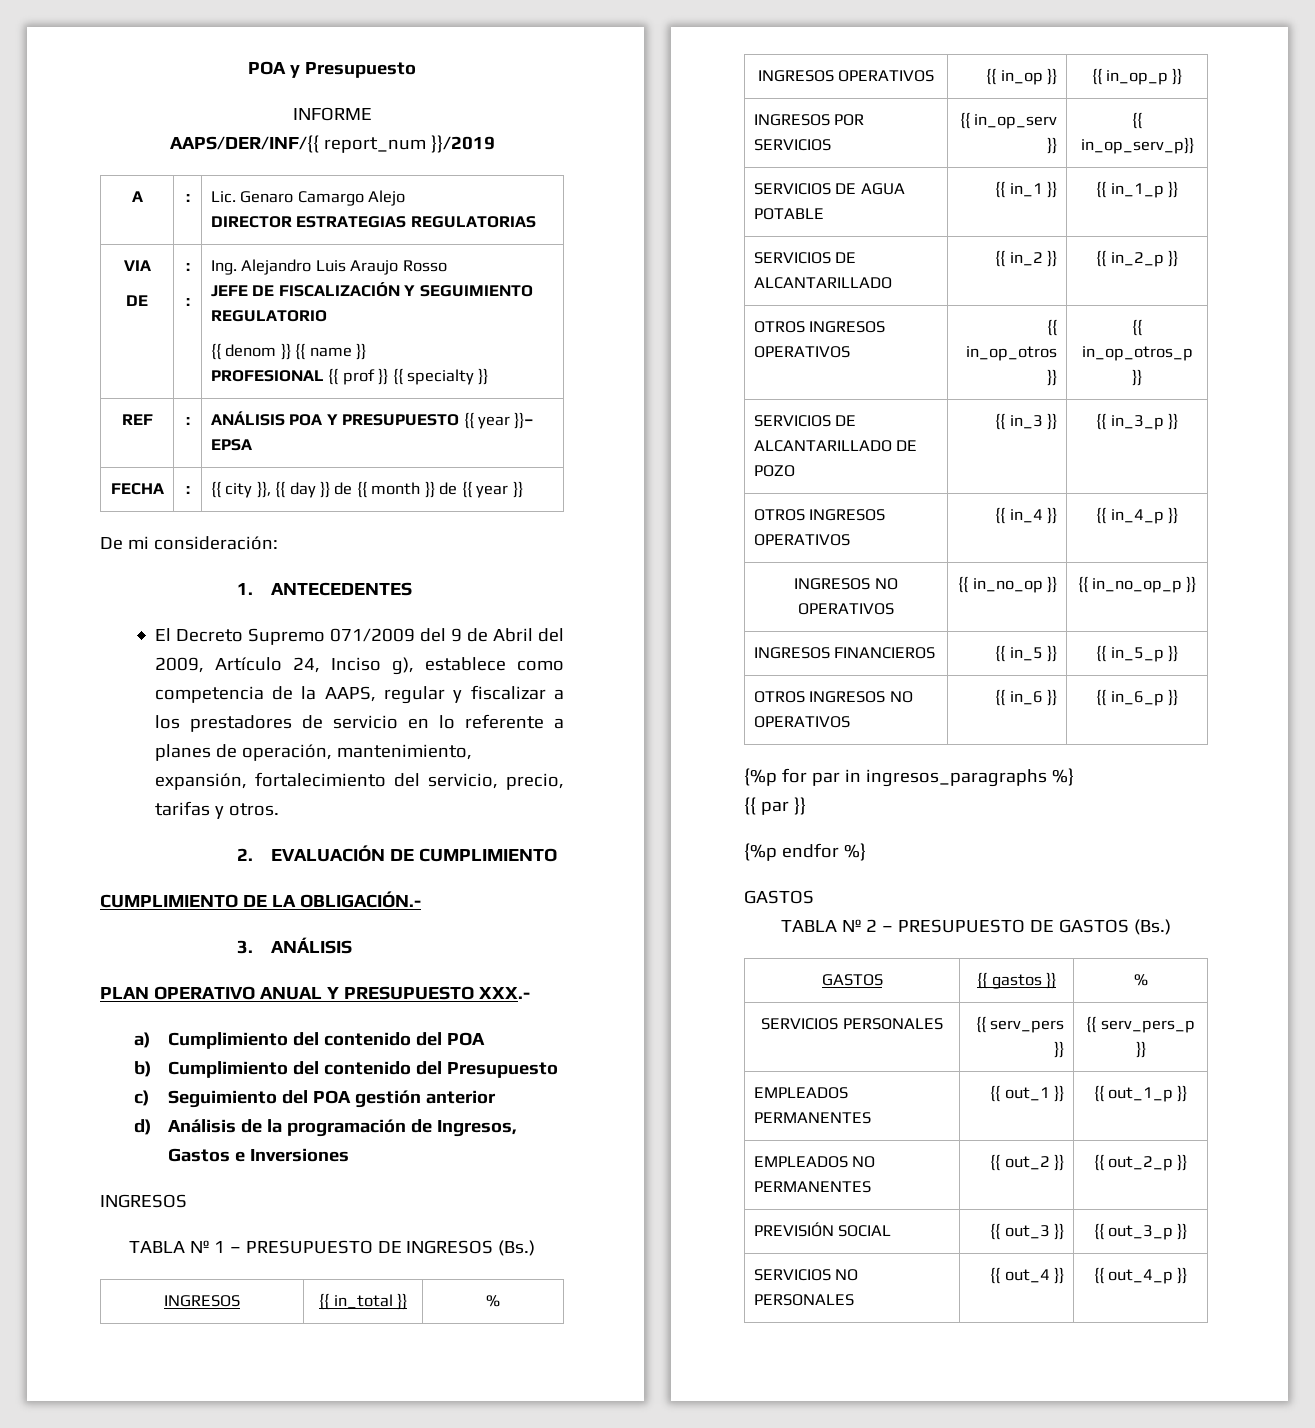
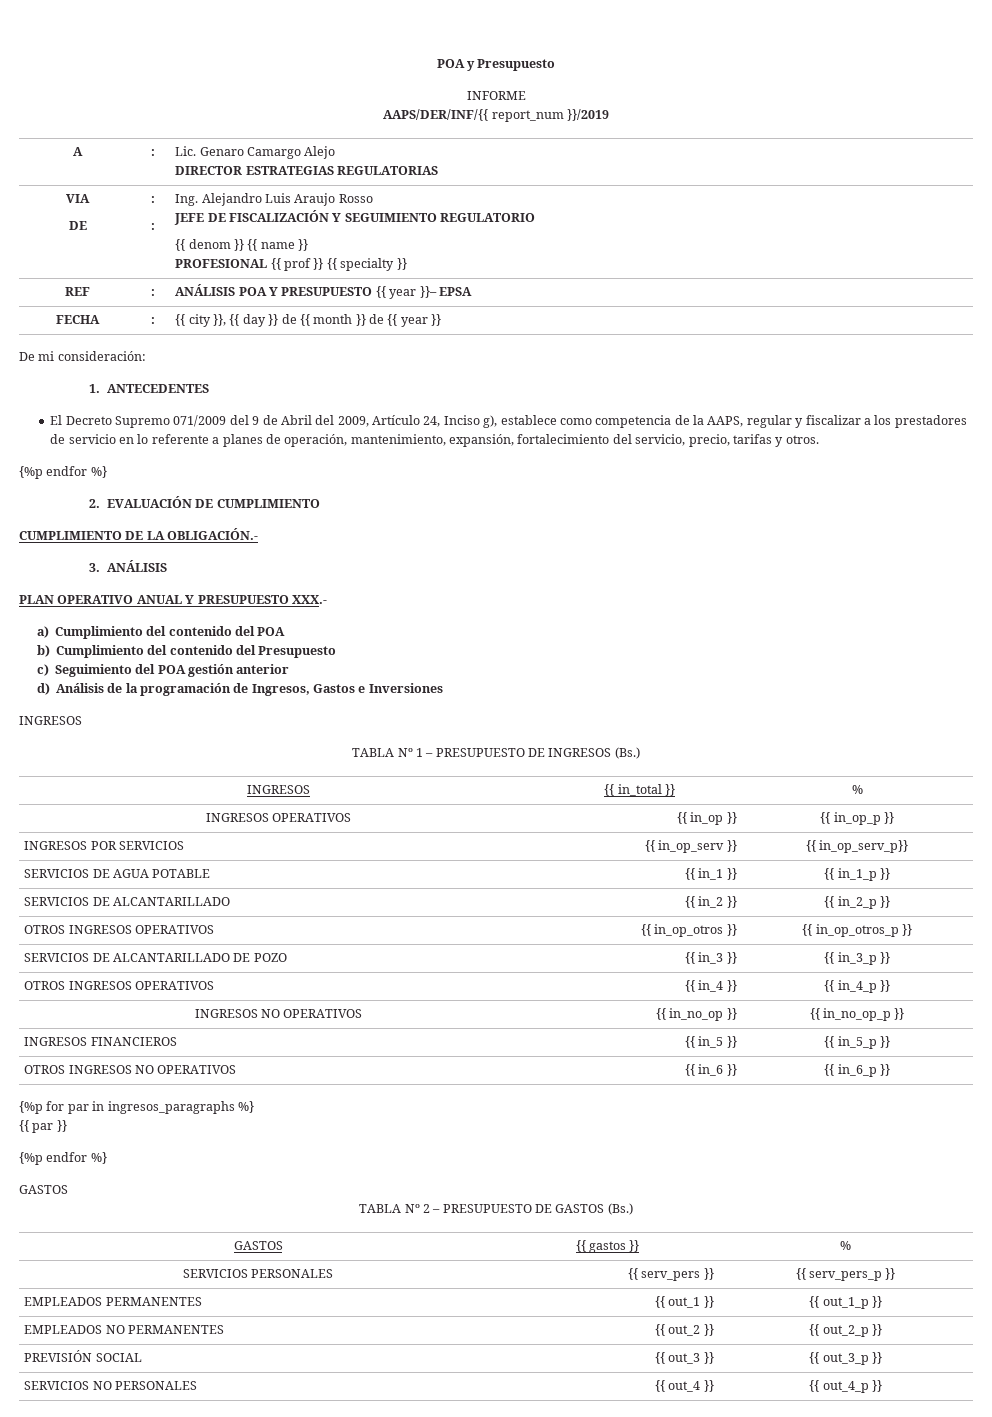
(279, 809) none -> [19,466,107,479] // {%p endfor %}

